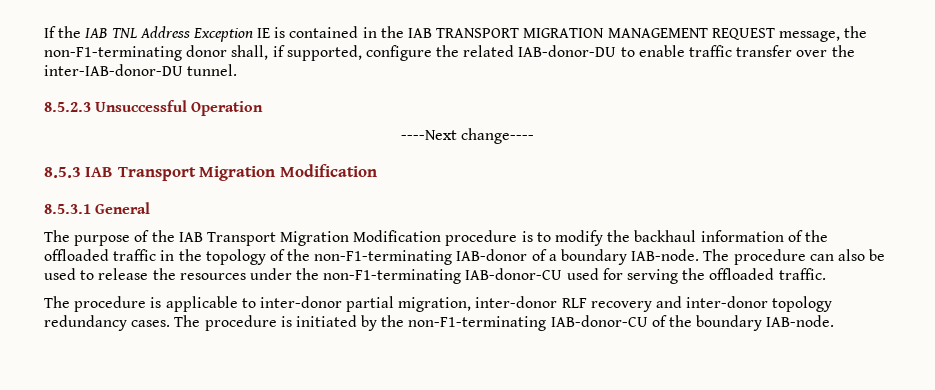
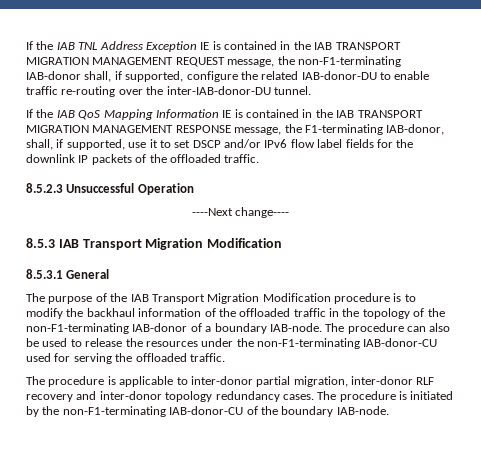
[186,45,228,57] donor -> [26,71,81,80] IAB-donor
[736,45,793,57] transfer -> [61,86,116,97] re-routing
(238, 70) none -> [26,109,423,120] [26,124,445,135] [26,139,414,150] [26,154,260,165] // If the IAB QoS Mapping Information IE is contained in the IAB TRANSPORT MIGRATION MANAGEMENT RESPONSE message, the F1-terminating IAB-donor, shall, if supported, use it to set DSCP and/or IPv6 flow label fields for the downlink IP packets of the offloaded traffic.

